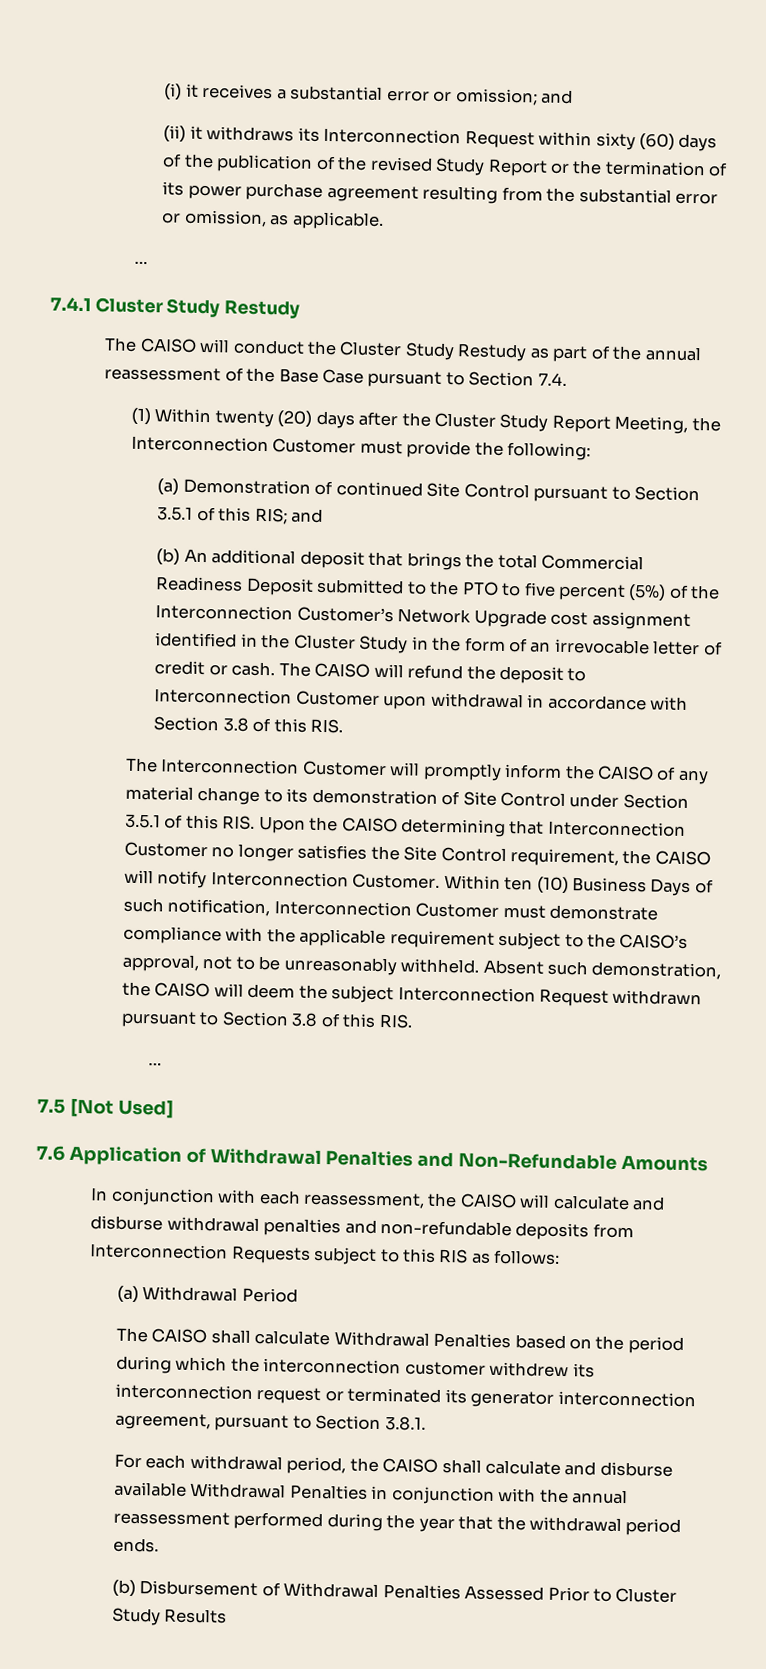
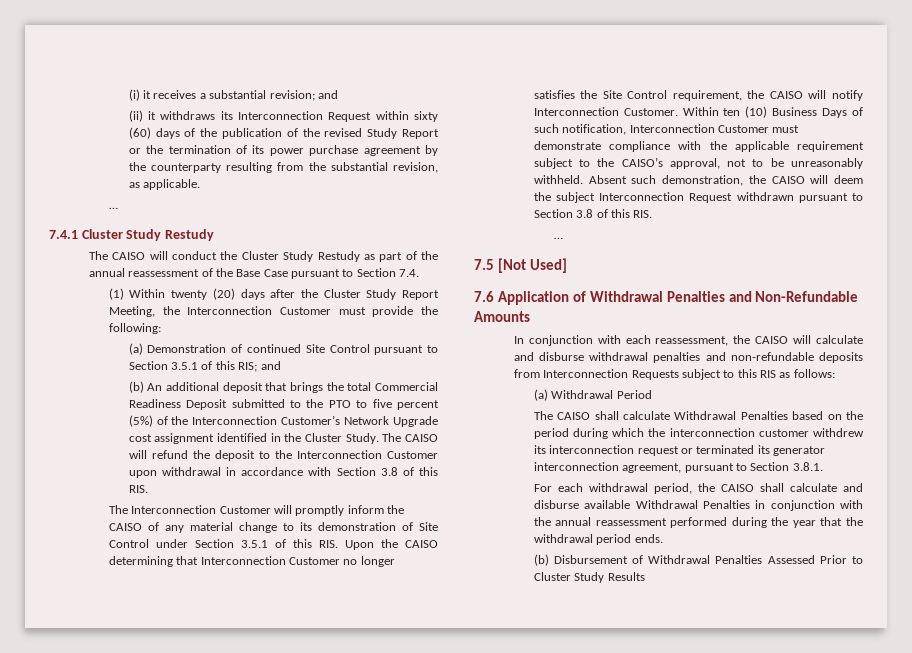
[386,88,538,106] error or omission; -> [269,90,315,101] revision;
(419, 193) none -> [425,145,439,156] [128,162,221,173] by the counterparty
[675,192,719,205] [161,209,267,227] error or omission, -> [393,162,438,173] revision,
[358,635,723,656] [154,660,276,677] Study in the form of an irrevocable letter of credit or cash. -> [345,433,379,444] Study.
(587, 675) none -> [274,450,292,459] the

